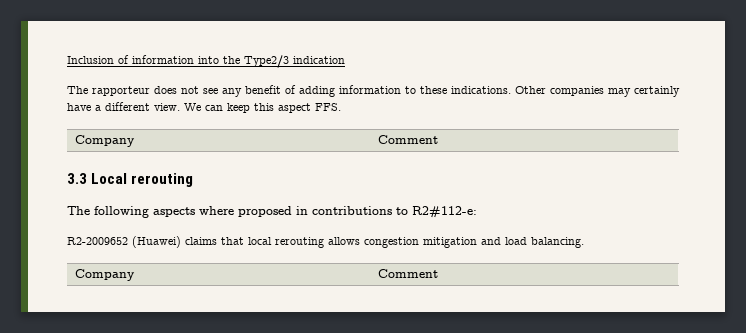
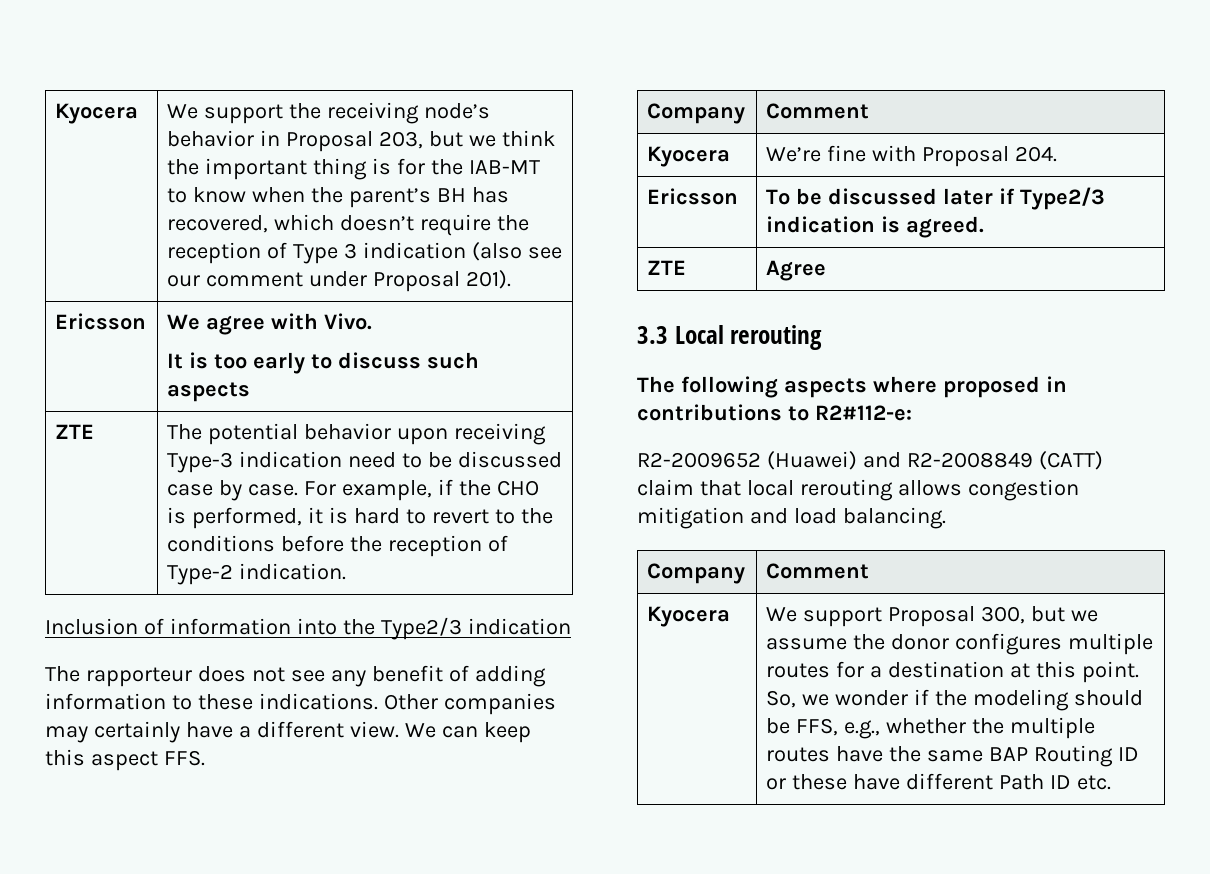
(67, 60) none -> [55,103,139,124] [167,102,490,124] [167,130,555,152] [167,158,540,180] [167,187,509,208] [167,214,529,236] [167,242,562,264] [167,270,511,292] [55,313,147,330] [167,313,372,335] [167,352,479,374] [167,382,251,402] [55,424,95,439] [167,423,546,445] [167,451,562,473] [167,479,539,501] [167,507,553,529] [167,535,508,557] [167,563,346,585] Kyocera | We support the receiving node’s behavior in Proposal 203, but we think the important thing is for the IAB-MT to know when the parent’s BH has recovered, which doesn’t require the reception of Type 3 indication (also see our comment under Proposal 201). // Ericsson | We agree with Vivo. // It is too early to discuss such aspects // ZTE | The potential behavior upon receiving Type-3 indication need to be discussed case by case. For example, if the CHO is performed, it is hard to revert to the conditions before the reception of Type-2 indication. //
(439, 139) none -> [647,146,731,167] [766,145,1057,167] [647,188,739,205] [766,187,1105,210] [766,216,984,238] [647,260,687,275] [766,260,827,281] // Kyocera | We’re fine with Proposal 204. // Ericsson | To be discussed later if Type2/3 indication is agreed. // ZTE | Agree
[185,237,217,245] claims -> [862,451,1103,470] [637,479,694,496] and R2-2008849 (CATT) claim
(439, 273) none -> [647,606,731,627] [766,606,1098,627] [766,633,1153,655] [766,661,1139,683] [766,689,1143,711] [766,717,1095,739] [766,745,1139,767] [766,773,1111,790] // Kyocera | We support Proposal 300, but we assume the donor configures multiple routes for a destination at this point. So, we wonder if the modeling should be FFS, e.g., whether the multiple routes have the same BAP Routing ID or these have different Path ID etc.

